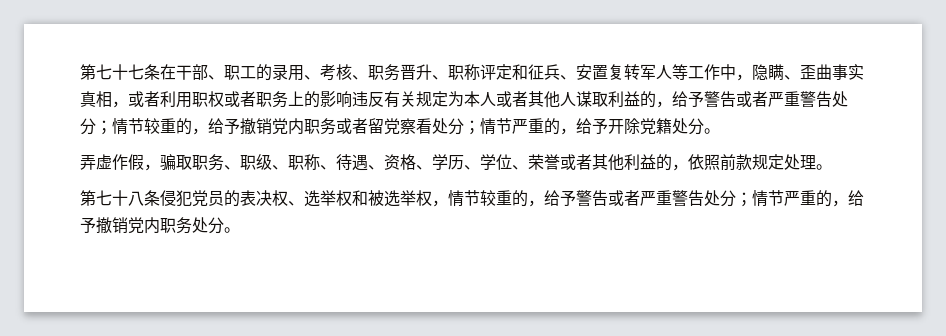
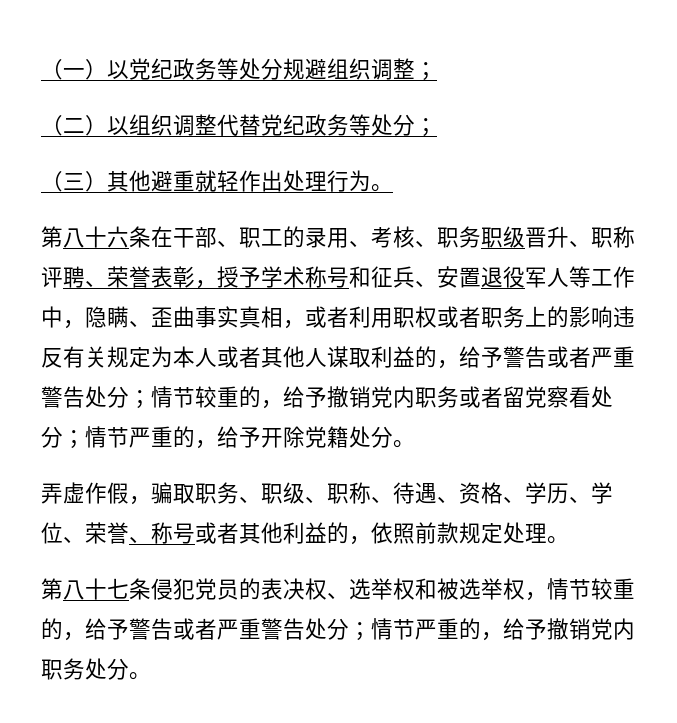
[80,64,144,80] 第七十七 -> [41,58,437,81] [41,114,437,137] [41,170,393,192] [41,226,129,248] （一）以党纪政务等处分规避组织调整； // （二）以组织调整代替党纪政务等处分； // （三）其他避重就轻作出处理行为。 // 第八十六
(400, 72) none -> [481,226,525,248] 职级
[496,64,512,80] 定 -> [63,266,349,289] 聘、荣誉表彰，授予学术称号
[608,64,640,80] 复转 -> [481,266,525,288] 退役
(560, 162) none -> [129,522,195,544] 、称号
[96,190,144,206] 七十八 -> [63,578,129,600] 八十七

